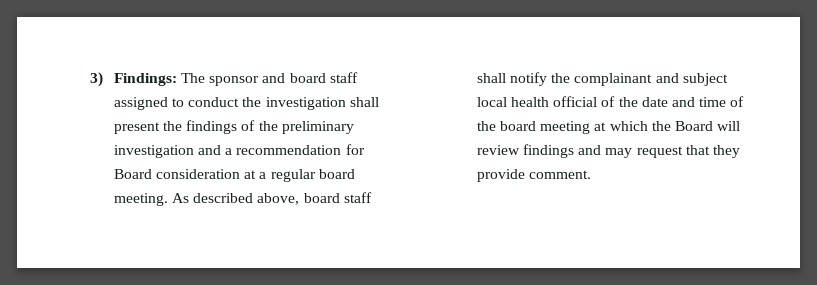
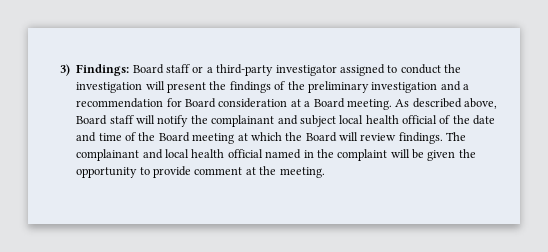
[181,72,358,86] The sponsor and board staff -> [132,64,337,76] Board staff or a third-party investigator
[349,97,379,107] shall -> [145,81,165,90] will
[270,169,355,182] regular board -> [313,98,345,108] Board
[303,192,372,203] [476,73,506,83] board staff shall -> [76,115,156,125] Board staff will
[500,121,537,131] board -> [158,132,190,142] Board
[523,144,740,158] [476,169,592,182] findings and may request that they provide comment. -> [398,132,467,144] [76,149,476,161] [76,166,325,178] findings. The complainant and local health official named in the complaint will be given the opportunity to provide comment at the meeting.

